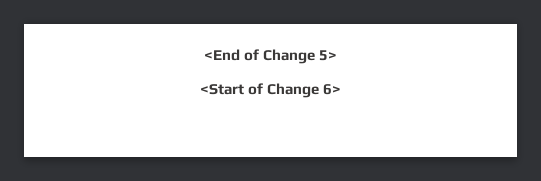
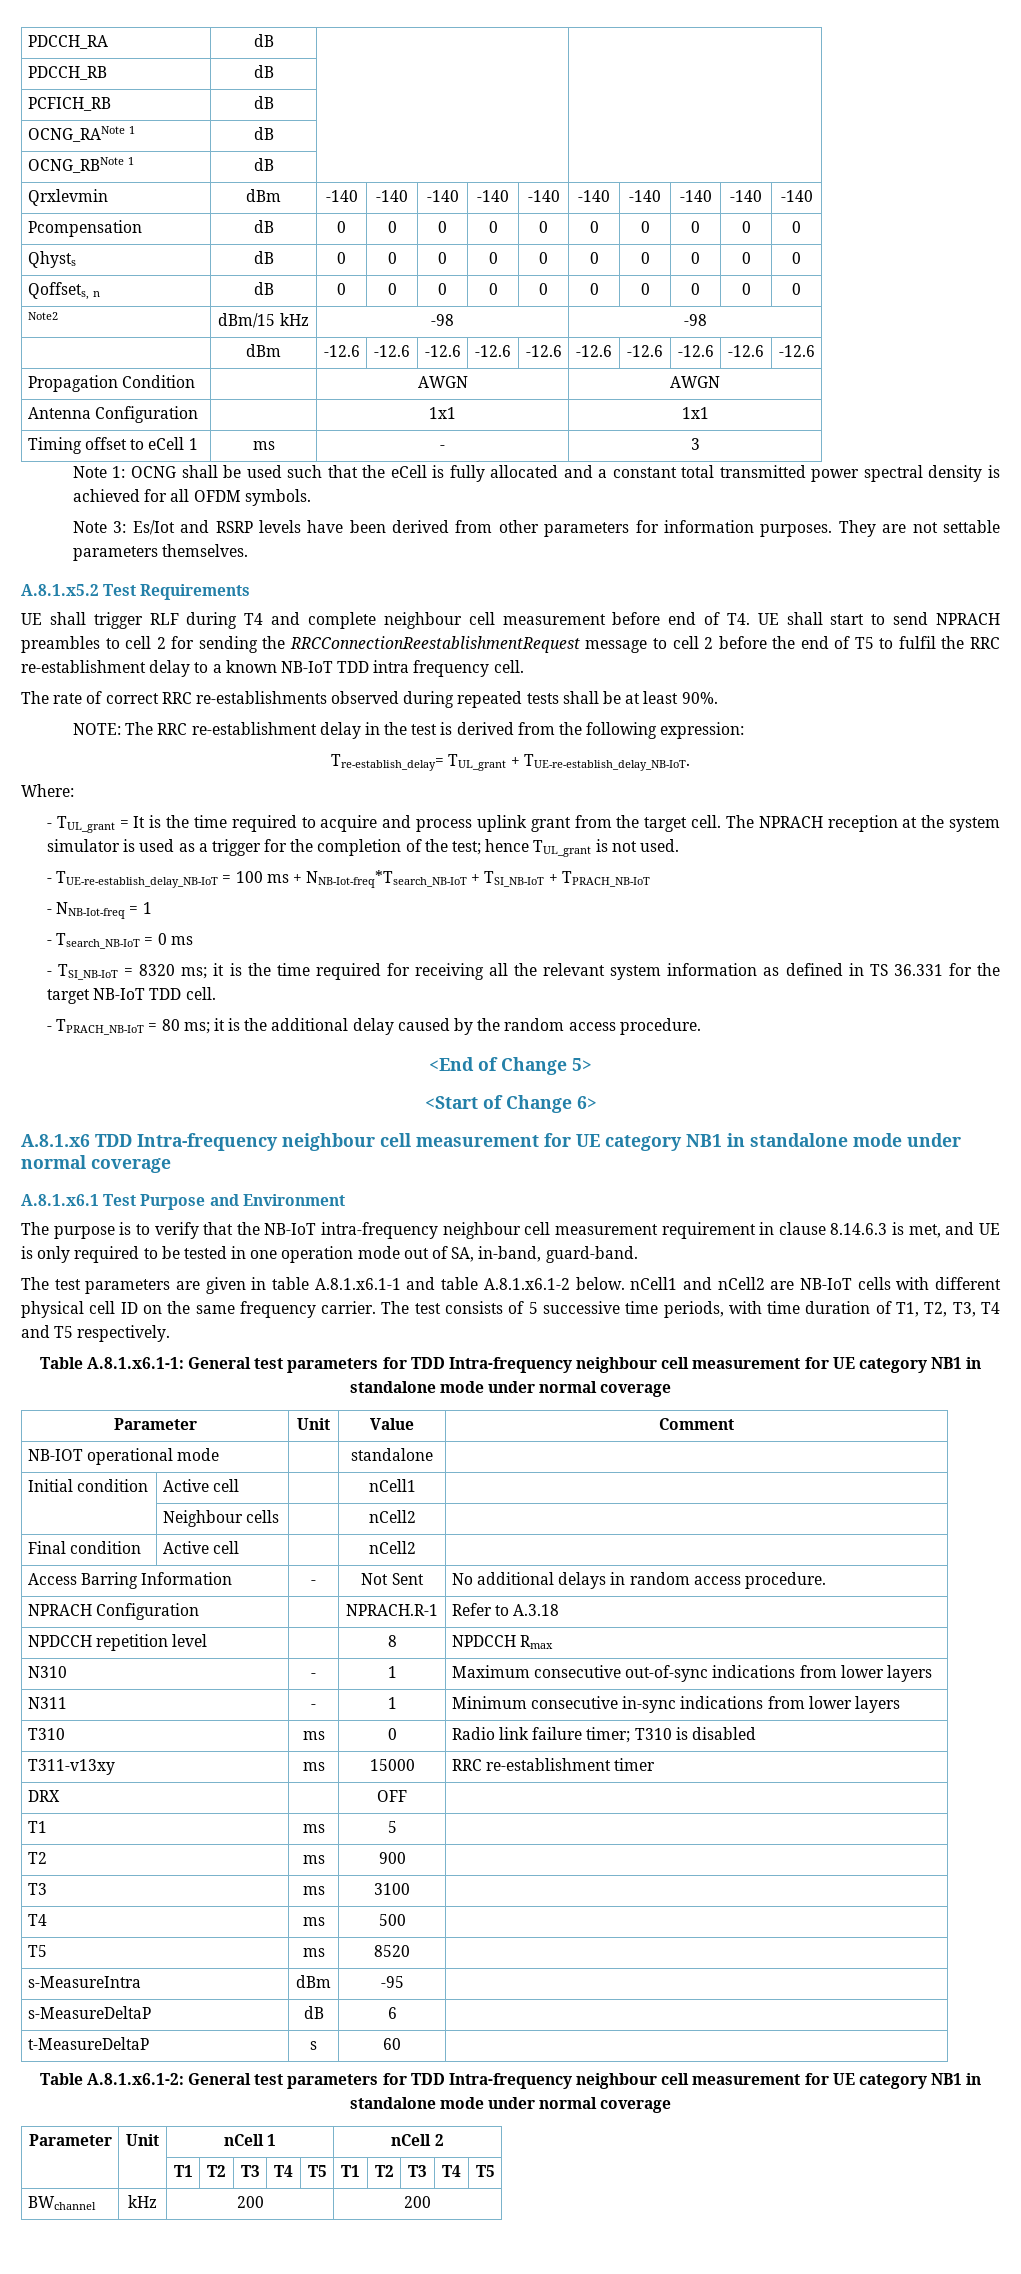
(203, 55) none -> [27,35,108,49] [253,34,274,47] [27,66,107,80] [253,65,274,78] [27,97,111,111] [253,96,274,109] [27,126,135,142] [253,127,274,140] [27,157,134,173] [253,158,274,171] [27,189,108,206] [246,189,281,202] [325,190,358,202] [376,190,408,202] [426,190,459,202] [477,190,509,202] [527,190,560,202] [578,190,610,202] [629,190,661,202] [679,190,712,202] [730,190,762,202] [780,190,813,202] [27,220,142,237] [253,220,274,233] [337,221,346,233] [387,221,397,233] [438,221,447,233] [488,221,498,233] [539,221,548,233] [589,221,599,233] [640,221,650,233] [691,221,700,233] [741,221,751,233] [792,221,801,233] [27,251,76,268] [253,251,274,264] [337,252,346,264] [387,252,397,264] [438,252,447,264] [488,252,498,264] [539,252,548,264] [589,252,599,264] [640,252,650,264] [691,252,700,264] [741,252,751,264] [792,252,801,264] [27,282,100,300] [253,282,274,295] [337,283,346,295] [387,283,397,295] [438,283,447,295] [488,283,498,295] [539,283,548,295] [589,283,599,295] [640,283,650,295] [691,283,700,295] [741,283,751,295] [792,283,801,295] [27,312,58,320] [218,313,309,328] [431,314,454,326] [683,314,707,326] [246,344,281,357] [323,345,360,357] [374,345,410,357] [424,345,461,357] [475,345,511,357] [525,345,562,357] [576,345,612,357] [627,345,663,357] [677,345,714,357] [728,345,764,357] [778,345,815,357] [27,375,195,392] [417,376,468,388] [670,376,720,388] [27,406,198,423] [429,407,456,419] [681,407,709,419] [27,437,198,454] [252,441,275,450] [440,445,445,450] [690,438,700,450] [72,465,1000,482] [72,489,311,506] [72,520,1000,537] [72,544,249,561] [21,584,251,600] [21,612,1001,629] [21,636,1000,653] [21,660,524,677] [21,691,718,708] [72,722,745,739] [331,754,690,771] [21,784,74,797] [46,815,1001,833] [46,839,679,857] [46,870,650,888] [46,902,152,919] [46,933,193,949] [46,963,1001,980] [46,987,216,1004] [46,1018,701,1035] PDCCH_RA | dB | | // PDCCH_RB | dB | | // PCFICH_RB | dB | | // OCNG_RANote 1 | dB | | // OCNG_RBNote 1 | dB | | // Qrxlevmin | dBm | -140 | -140 | -140 | -140 | -140 | -140 | -140 | -140 | -140 | -140 // Pcompensation | dB | 0 | 0 | 0 | 0 | 0 | 0 | 0 | 0 | 0 | 0 // Qhysts | dB | 0 | 0 | 0 | 0 | 0 | 0 | 0 | 0 | 0 | 0 // Qoffsets, n | dB | 0 | 0 | 0 | 0 | 0 | 0 | 0 | 0 | 0 | 0 // Note2 | dBm/15 kHz | -98 | -98 // | dBm | -12.6 | -12.6 | -12.6 | -12.6 | -12.6 | -12.6 | -12.6 | -12.6 | -12.6 | -12.6 // Propagation Condition | | AWGN | AWGN // Antenna Configuration | | 1x1 | 1x1 // Timing offset to eCell 1 | ms | - | 3 // Note 1: OCNG shall be used such that the eCell is fully allocated and a constant total transmitted power spectral density is achieved for all OFDM symbols. // Note 3: Es/Iot and RSRP levels have been derived from other parameters for information purposes. They are not settable parameters themselves. // A.8.1.x5.2 Test Requirements // UE shall trigger RLF during T4 and complete neighbour cell measurement before end of T4. UE shall start to send NPRACH preambles to cell 2 for sending the RRCConnectionReestablishmentRequest message to cell 2 before the end of T5 to fulfil the RRC re-establishment delay to a known NB-IoT TDD intra frequency cell. // The rate of correct RRC re-establishments observed during repeated tests shall be at least 90%. // NOTE: The RRC re-establishment delay in the test is derived from the following expression: // Tre-establish_delay= TUL_grant + TUE-re-establish_delay_NB-IoT. // Where: // - TUL_grant = It is the time required to acquire and process uplink grant from the target cell. The NPRACH reception at the system simulator is used as a trigger for the completion of the test; hence TUL_grant is not used. // - TUE-re-establish_delay_NB-IoT = 100 ms + NNB-Iot-freq*Tsearch_NB-IoT + TSI_NB-IoT + TPRACH_NB-IoT // - NNB-Iot-freq = 1 // - Tsearch_NB-IoT = 0 ms // - TSI_NB-IoT = 8320 ms; it is the time required for receiving all the relevant system information as defined in TS 36.331 for the target NB-IoT TDD cell. // - TPRACH_NB-IoT = 80 ms; it is the additional delay caused by the random access procedure. //
(342, 89) none -> [21,1133,961,1151] [21,1155,171,1173] [21,1194,345,1210] [21,1222,1001,1239] [21,1246,638,1263] [21,1277,1002,1294] [21,1301,1001,1318] [21,1325,171,1342] [39,1357,982,1373] [349,1381,672,1397] [113,1418,197,1430] [297,1418,330,1430] [370,1418,414,1430] [659,1418,734,1430] [27,1448,220,1465] [351,1448,433,1461] [27,1479,148,1492] [162,1479,239,1492] [368,1479,416,1492] [162,1510,279,1527] [368,1510,416,1523] [27,1541,141,1554] [162,1541,239,1554] [368,1541,416,1554] [27,1572,233,1589] [311,1580,316,1585] [361,1573,424,1585] [451,1572,826,1589] [27,1603,199,1620] [346,1604,438,1616] [451,1603,560,1616] [27,1634,208,1651] [387,1635,397,1647] [451,1635,553,1649] [27,1666,67,1678] [311,1673,316,1678] [387,1666,397,1678] [451,1665,932,1682] [27,1697,67,1709] [311,1704,316,1709] [387,1697,397,1709] [451,1696,900,1713] [27,1728,65,1740] [302,1731,325,1740] [387,1728,397,1740] [451,1727,756,1743] [27,1759,115,1775] [302,1762,325,1771] [369,1759,415,1771] [451,1758,656,1771] [27,1790,60,1802] [377,1790,407,1802] [27,1821,47,1833] [302,1824,325,1833] [387,1821,397,1833] [27,1852,47,1864] [302,1855,325,1864] [378,1852,406,1864] [27,1883,47,1895] [302,1886,325,1895] [374,1883,410,1895] [27,1914,47,1926] [302,1917,325,1926] [378,1914,406,1926] [27,1945,47,1957] [302,1948,325,1957] [374,1945,410,1957] [27,1976,141,1988] [296,1975,331,1988] [380,1976,404,1988] [27,2006,151,2019] [303,2006,324,2019] [387,2007,397,2019] [27,2037,149,2050] [310,2041,317,2050] [383,2038,401,2050] [39,2073,982,2089] [349,2097,672,2113] [28,2134,112,2146] [126,2134,159,2146] [223,2134,277,2146] [391,2134,444,2146] [173,2165,193,2177] [207,2165,226,2177] [240,2165,260,2177] [274,2165,293,2177] [307,2165,327,2177] [341,2165,360,2177] [374,2165,394,2177] [408,2165,427,2177] [442,2165,461,2177] [475,2165,495,2177] [27,2196,96,2210] [128,2195,157,2208] [236,2196,264,2208] [404,2196,431,2208] // A.8.1.x6 TDD Intra-frequency neighbour cell measurement for UE category NB1 in standalone mode under normal coverage // A.8.1.x6.1 Test Purpose and Environment // The purpose is to verify that the NB-IoT intra-frequency neighbour cell measurement requirement in clause 8.14.6.3 is met, and UE is only required to be tested in one operation mode out of SA, in-band, guard-band. // The test parameters are given in table A.8.1.x6.1-1 and table A.8.1.x6.1-2 below. nCell1 and nCell2 are NB-IoT cells with different physical cell ID on the same frequency carrier. The test consists of 5 successive time periods, with time duration of T1, T2, T3, T4 and T5 respectively. // Table A.8.1.x6.1-1: General test parameters for TDD Intra-frequency neighbour cell measurement for UE category NB1 in standalone mode under normal coverage // Parameter | Unit | Value | Comment // NB-IOT operational mode | | standalone | // Initial condition | Active cell | | nCell1 | // | Neighbour cells | | nCell2 | // Final condition | Active cell | | nCell2 | // Access Barring Information | - | Not Sent | No additional delays in random access procedure. // NPRACH Configuration | | NPRACH.R-1 | Refer to A.3.18 // NPDCCH repetition level | | 8 | NPDCCH Rmax // N310 | - | 1 | Maximum consecutive out-of-sync indications from lower layers // N311 | - | 1 | Minimum consecutive in-sync indications from lower layers // T310 | ms | 0 | Radio link failure timer; T310 is disabled // T311-v13xy | ms | 15000 | RRC re-establishment timer // DRX | | OFF | // T1 | ms | 5 | // T2 | ms | 900 | // T3 | ms | 3100 | // T4 | ms | 500 | // T5 | ms | 8520 | // s-MeasureIntra | dBm | -95 | // s-MeasureDeltaP | dB | 6 | // t-MeasureDeltaP | s | 60 | // Table A.8.1.x6.1-2: General test parameters for TDD Intra-frequency neighbour cell measurement for UE category NB1 in standalone mode under normal coverage // Parameter | Unit | nCell 1 | nCell 2 // | | T1 | T2 | T3 | T4 | T5 | T1 | T2 | T3 | T4 | T5 // BWchannel | kHz | 200 | 200

